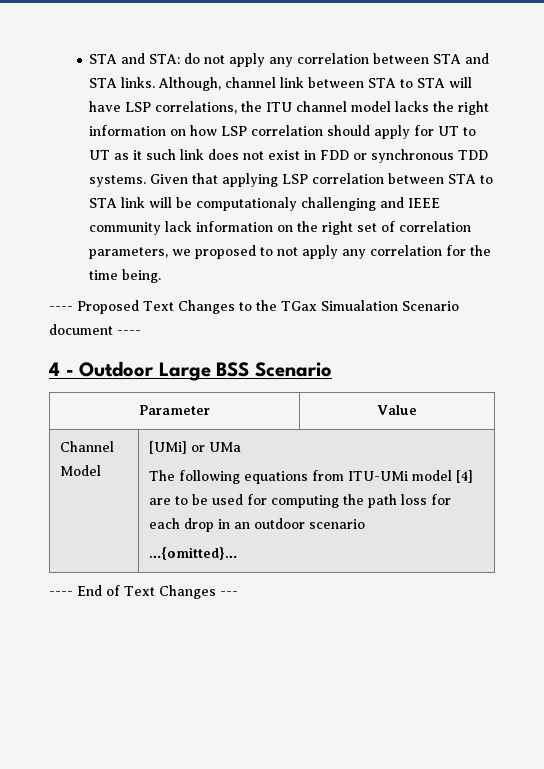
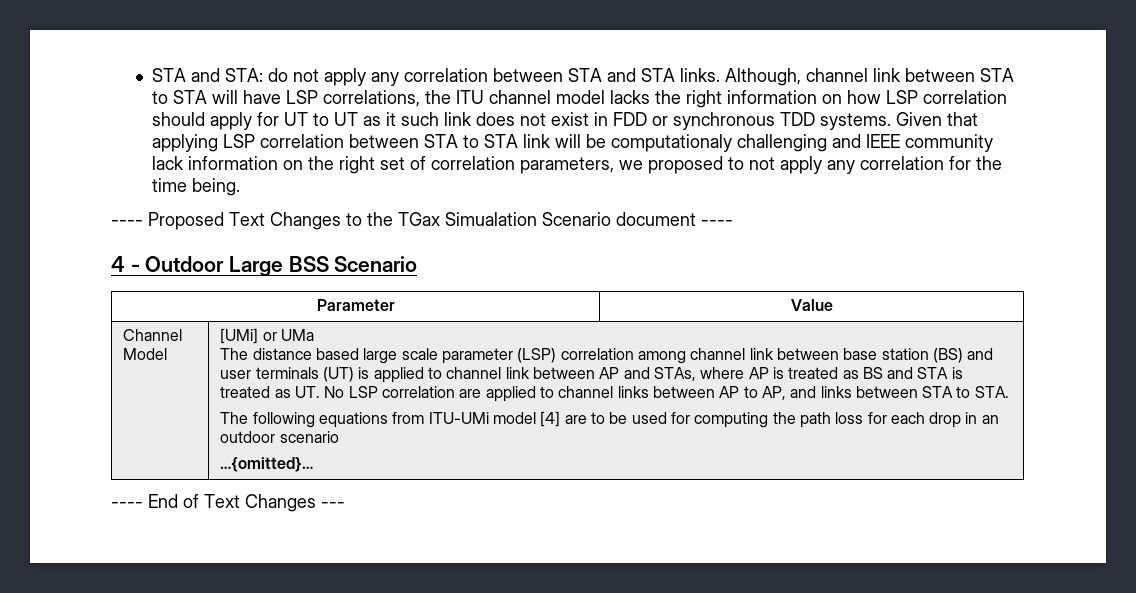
(241, 447) none -> [220,348,994,364] [220,367,963,383] [220,386,1009,402] // The distance based large scale parameter (LSP) correlation among channel link between base station (BS) and user terminals (UT) is applied to channel link between AP and STAs, where AP is treated as BS and STA is treated as UT. No LSP correlation are applied to channel links between AP to AP, and links between STA to STA.

